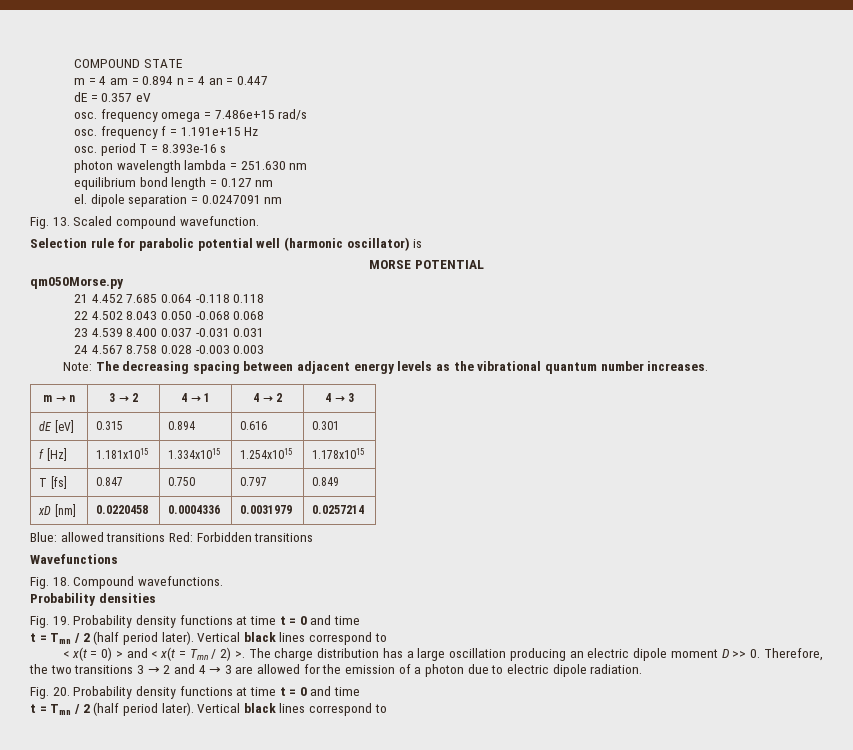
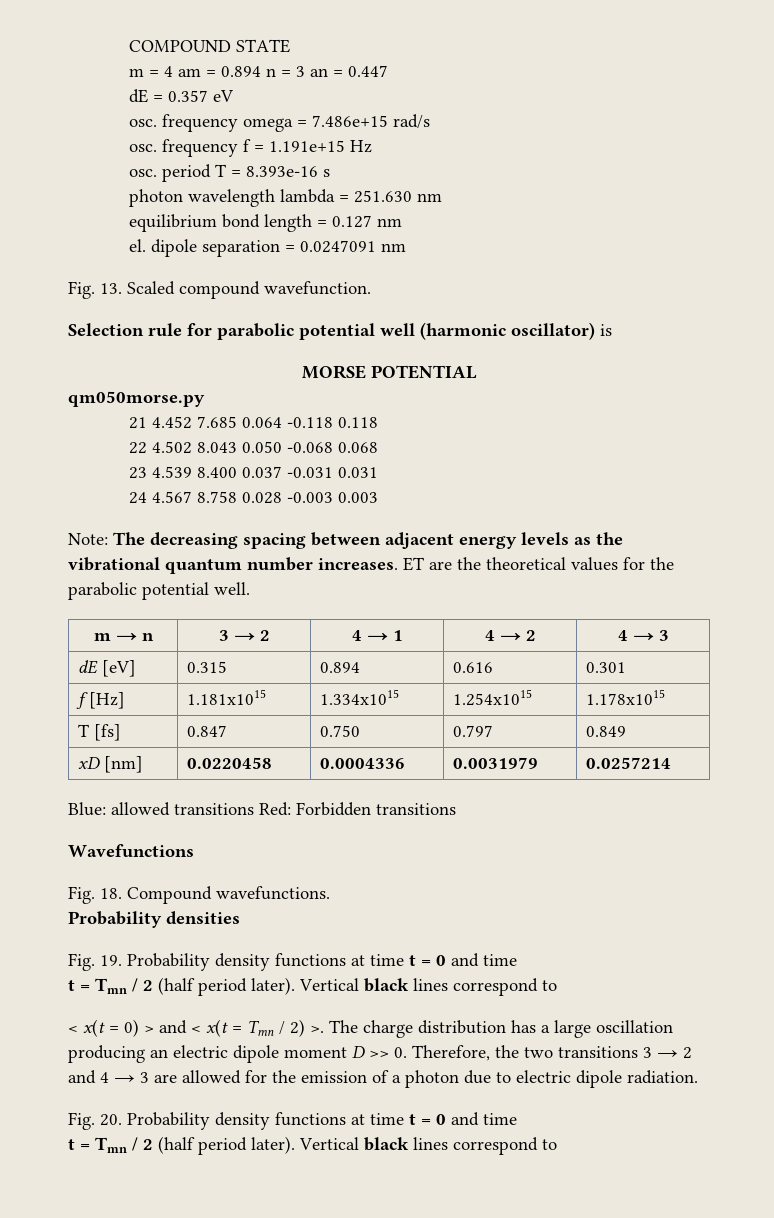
[198,76,206,85] 4 -> [296,66,306,77] 3
[30,277,124,289] qm050Morse.py -> [68,391,205,407] qm050morse.py
(709, 366) none -> [403,557,674,571] [68,582,250,600] ET are the theoretical values for the parabolic potential well.

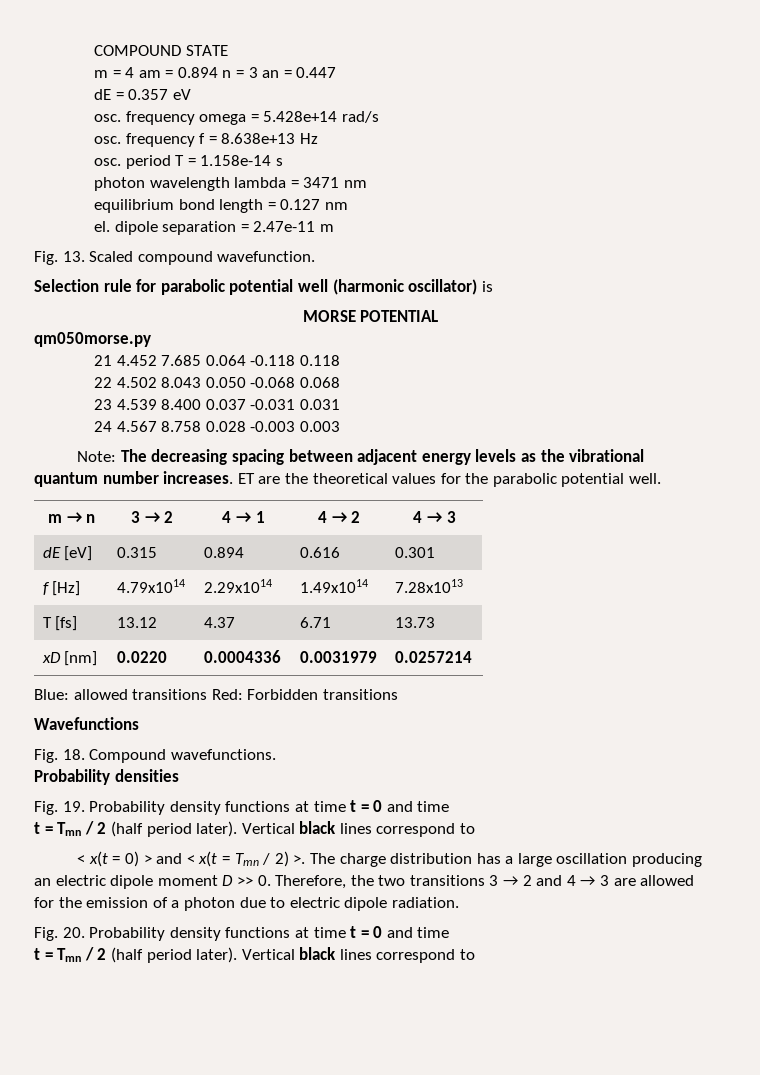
[312,115,389,127] 7.486e+15 -> [263,111,338,122] 5.428e+14
[269,140,346,152] 1.191e+15 -> [221,133,296,144] 8.638e+13
[246,166,319,177] 8.393e-16 -> [200,155,272,166] 1.158e-14
[354,190,413,203] 251.630 -> [303,177,340,188] 3471
[300,240,407,253] 0.0247091 nm -> [253,221,334,232] 2.47e-11 m
[187,689,267,705] [320,689,400,705] [453,689,533,706] [586,689,666,705] [78,724,122,741] [187,725,228,737] [320,725,361,737] [453,725,494,737] [586,726,627,737] 1.181x1015 | 1.334x1015 | 1.254x1015 | 1.178x1015 // T [fs] | 0.847 | 0.750 | 0.797 | 0.849 -> [116,579,185,593] [203,579,272,593] [299,579,368,593] [394,579,463,593] [42,616,78,631] [116,617,157,628] [203,617,235,628] [299,617,331,628] [394,617,435,628] 4.79x1014 | 2.29x1014 | 1.49x1014 | 7.28x1013 // T [fs] | 13.12 | 4.37 | 6.71 | 13.73
[187,757,273,769] 0.0220458 -> [116,651,167,663] 0.0220

